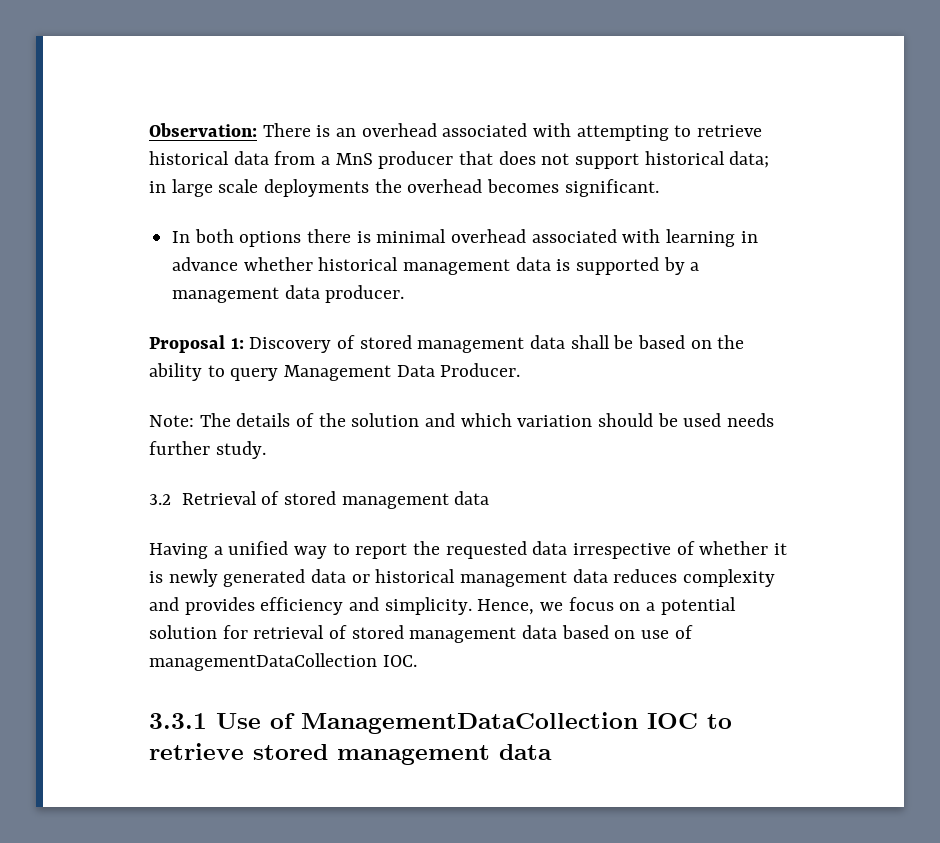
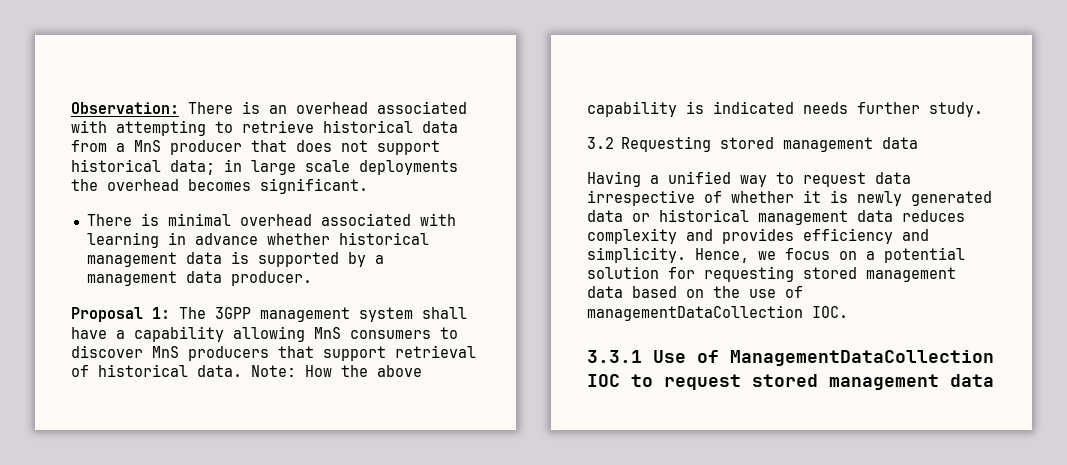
[172,229,352,247] In both options there -> [86,214,132,226] There
[249,335,745,353] [149,363,521,381] [149,413,722,427] Discovery of stored management data shall be based on the ability to query Management Data Producer. // Note: The details of the solution and which variation should be used -> [179,307,467,322] [71,326,458,342] [71,345,476,361] [71,364,422,377] [587,101,794,117] The 3GPP management system shall have a capability allowing MnS consumers to discover MnS producers that support retrieval of historical data. Note: How the above capability is indicated
[181,491,280,505] Retrieval of -> [621,136,712,152] Requesting
[355,541,527,559] report the requested -> [803,172,866,187] request
[253,625,348,639] retrieval of -> [704,266,794,282] requesting
(636, 634) none -> [713,286,740,298] the
[149,743,244,760] retrieve -> [664,374,741,390] request

